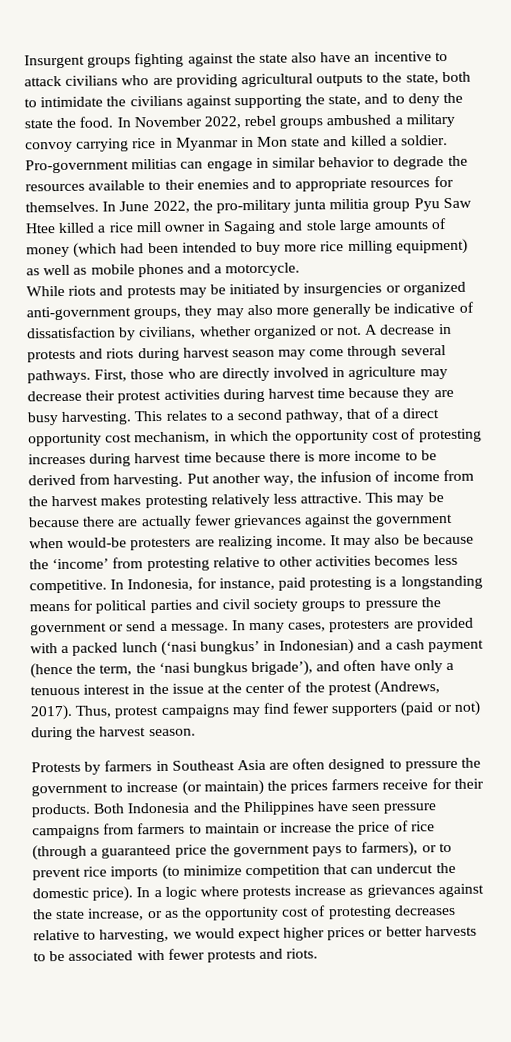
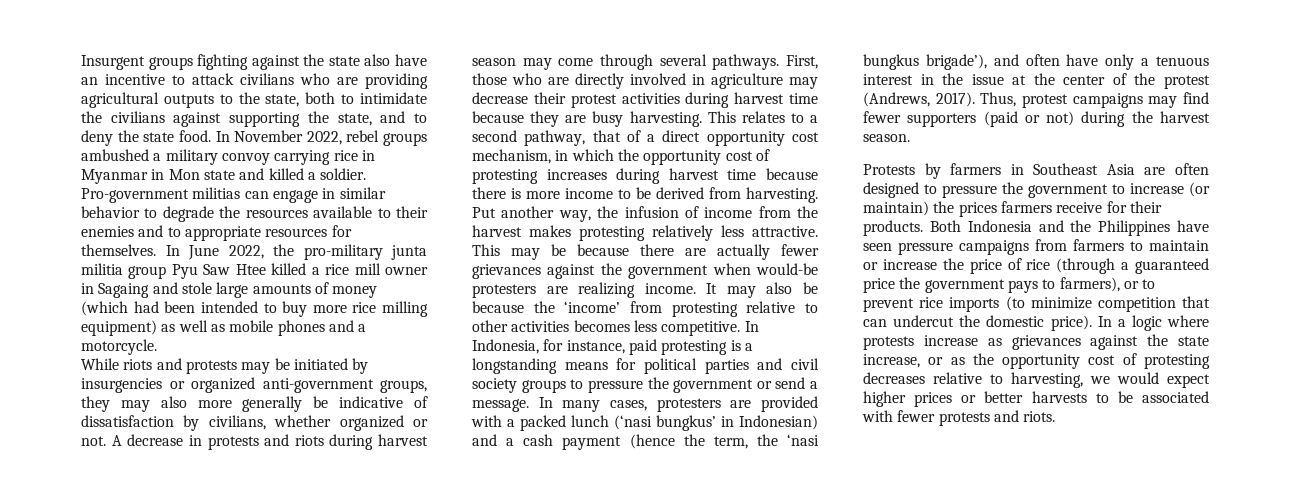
[56,117,77,129] the -> (175, 137) none

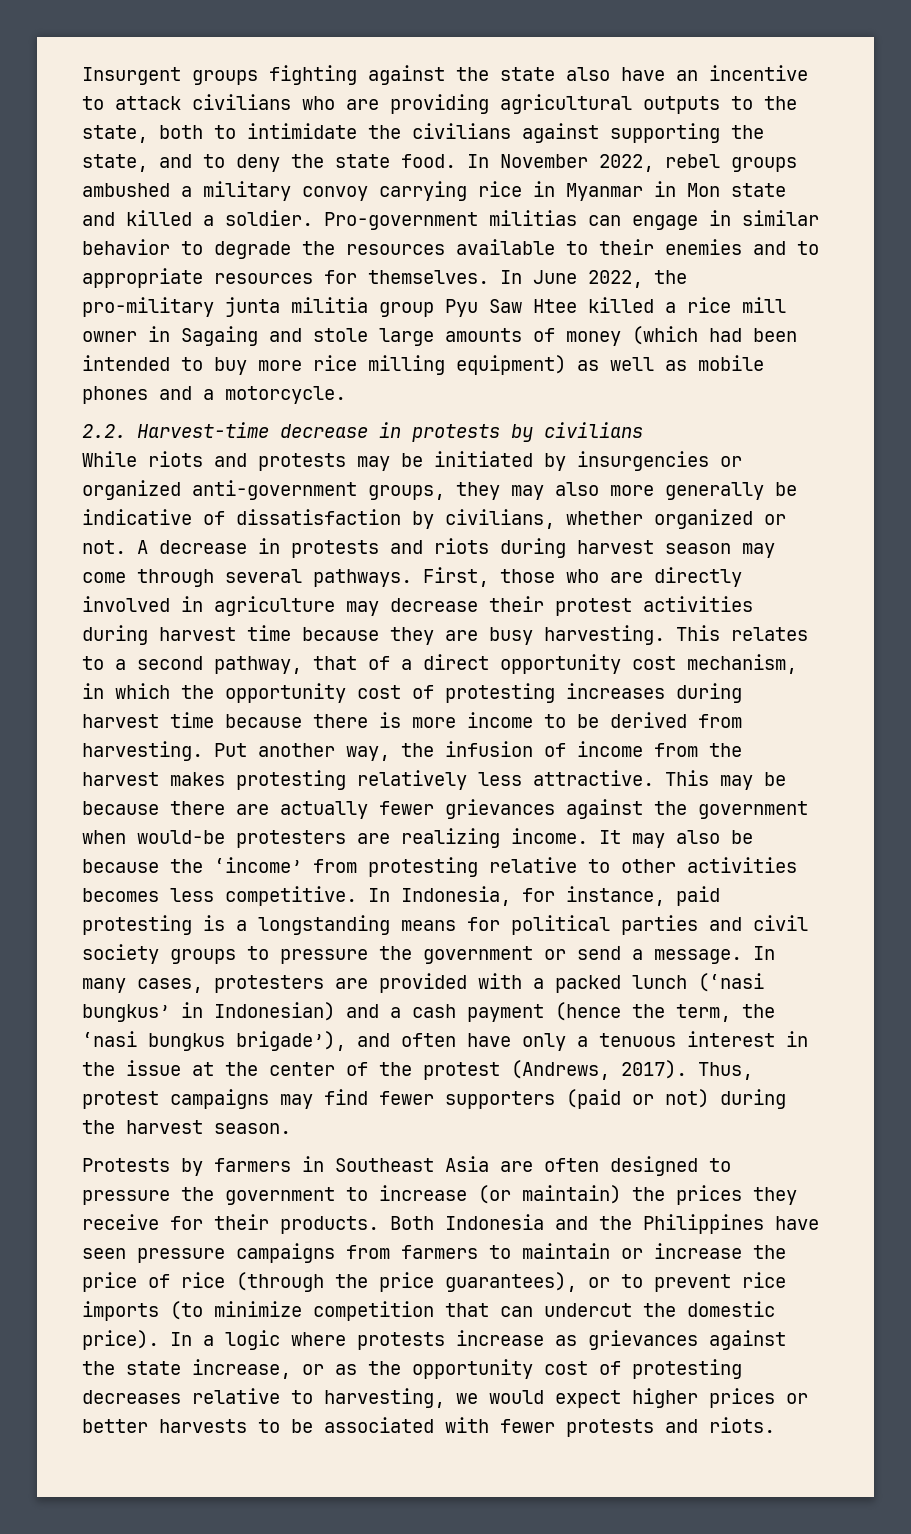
(157, 347) none -> [82,422,643,442] // 2.2. Harvest-time decrease in protests by civilians
[1000,201,1052,213] farmers -> [753,1187,797,1205] they
[1121,258,1209,274] [863,277,1120,293] a guaranteed price the government pays to farmers), -> [335,1272,577,1292] the price guarantees),

